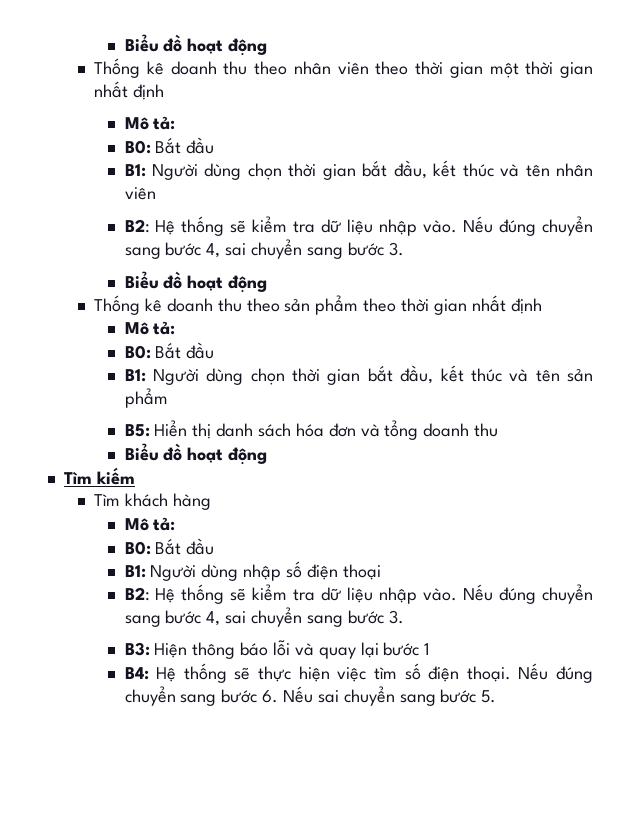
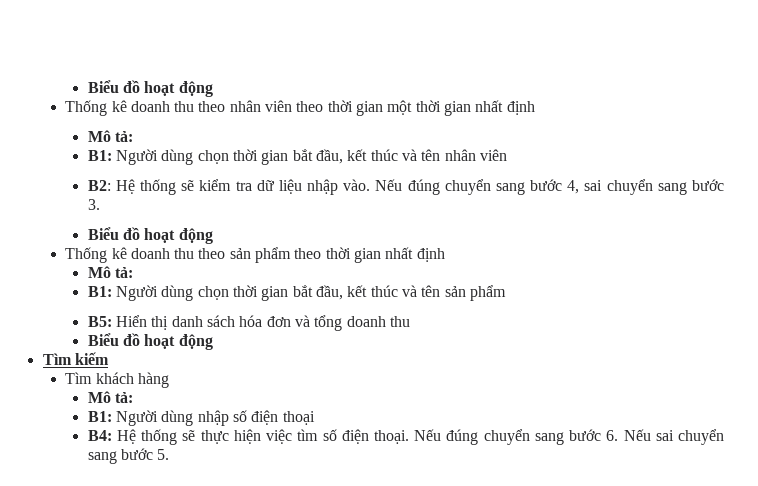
[124,137,215,154] // B0: Bắt đầu -> (134, 136) none
[124,342,215,359] // B0: Bắt đầu -> (134, 272) none
[124,538,215,555] // B0: Bắt đầu -> (134, 397) none
[124,584,594,604] [124,607,404,627] [124,640,430,659] // B2: Hệ thống sẽ kiểm tra dữ liệu nhập vào. Nếu đúng chuyển sang bước 4, sai chuyển sang bước 3. // B3: Hiện thông báo lỗi và quay lại bước 1 -> (315, 418) none

